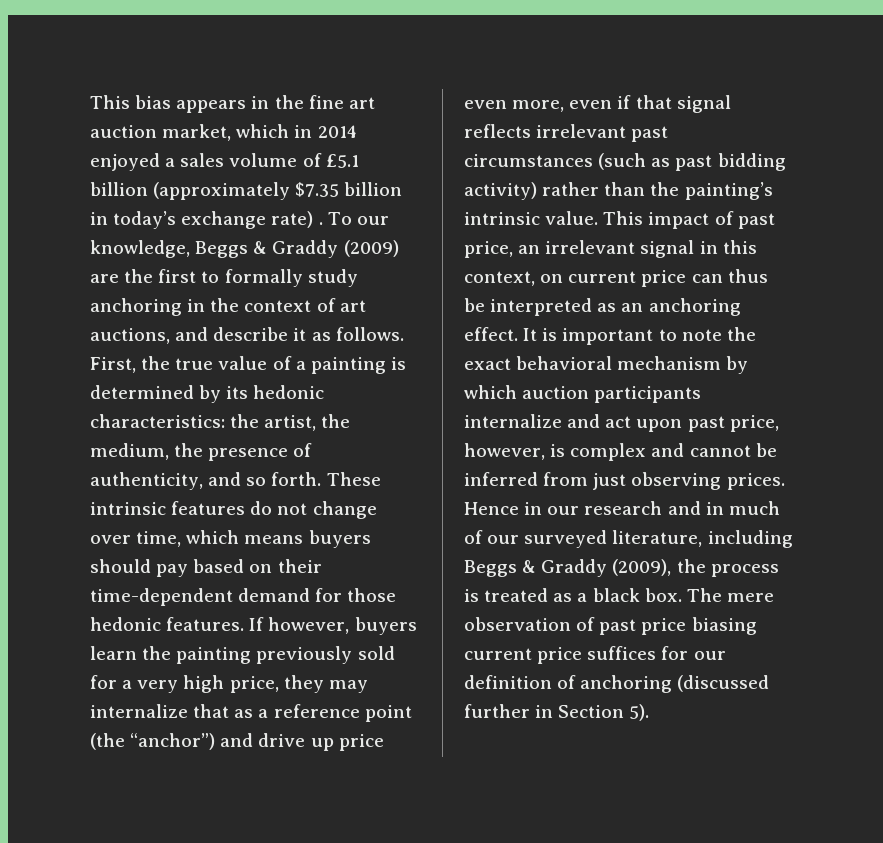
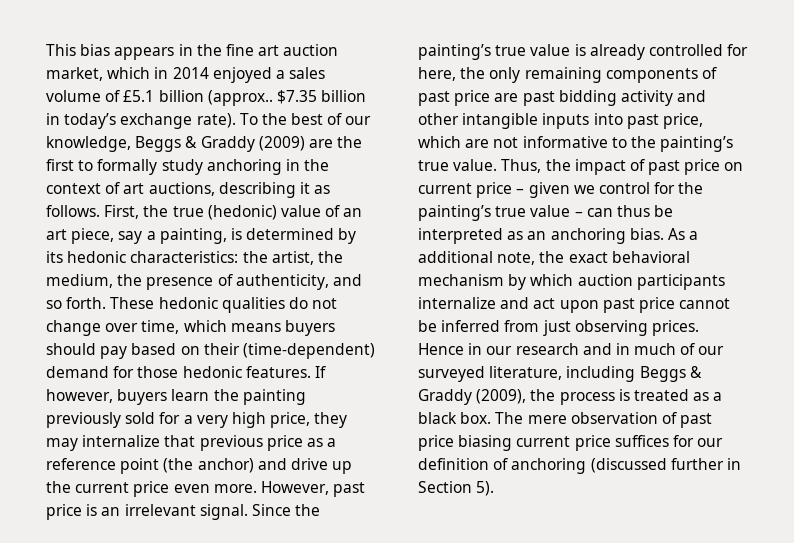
[153,182,291,200] (approximately -> [207,90,273,106] (approx..
[271,211,352,228] rate) . To -> [196,113,343,128] rate). To the best of
[175,327,289,341] and describe -> [218,182,296,198] describing
(214, 364) none -> [207,205,277,220] (hedonic)
[295,357,386,374] a painting -> [343,208,363,217] [46,228,227,244] an art piece, say a painting,
[90,501,246,515] intrinsic features -> [158,297,285,313] hedonic qualities
[90,588,233,606] time-dependent -> [242,343,375,359] (time-dependent)
(230, 711) none -> [199,435,303,451] previous price
[130,733,216,750] “anchor”) -> [197,458,254,473] anchor)
[338,734,384,751] [464,95,731,113] [464,124,669,142] [464,153,786,171] [464,182,773,200] [464,211,775,229] [464,240,757,258] [464,270,687,287] price even more, even if that signal reflects irrelevant past circumstances (such as past bidding activity) rather than the painting’s intrinsic value. This impact of past price, an irrelevant signal in this context, on current price -> [46,481,366,497] [46,504,321,520] [418,44,749,60] [418,67,717,83] [418,90,707,106] [418,113,703,129] [418,136,734,152] [418,159,744,175] [418,182,704,198] [418,205,583,221] the current price even more. However, past price is an irrelevant signal. Since the painting’s true value is already controlled for here, the only remaining components of past price are past bidding activity and other intangible inputs into past price, which are not informative to the painting’s true value. Thus, the impact of past price on current price – given we control for the painting’s true value –
[464,327,722,345] effect. It is important to note -> [629,228,699,240] [418,251,536,265] bias. As a additional note,
[729,415,779,432] [464,443,685,461] price, however, is complex and -> [638,297,675,313] price

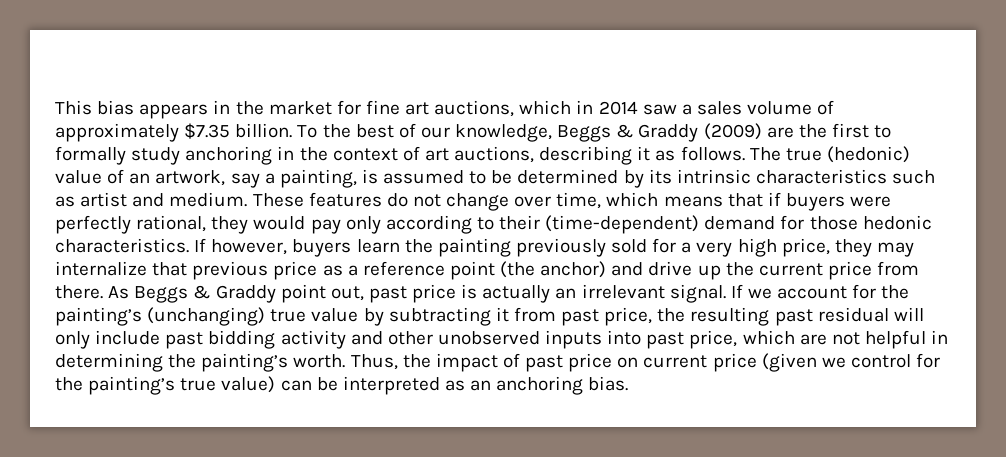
[225,44,339,56] [46,67,103,81] fine art auction market, -> [268,100,515,117] market for fine art auctions,
[212,67,272,83] enjoyed -> [642,104,677,115] saw
[123,90,367,106] [46,113,236,129] £5.1 billion (approx.. $7.35 billion in today’s exchange rate). -> [55,123,293,142] approximately $7.35 billion.
[104,205,169,219] First, the -> [749,147,781,161] The
[46,228,115,244] art piece, -> [155,170,226,186] artwork,
[246,228,357,244] [46,251,343,265] [46,274,362,290] [46,297,285,313] determined by its hedonic characteristics: the artist, the medium, the presence of authenticity, and so forth. These hedonic qualities -> [383,169,936,188] [55,192,382,207] assumed to be determined by its intrinsic characteristics such as artist and medium. These features
[284,320,335,336] [46,343,200,359] buyers should pay based on -> [727,192,892,211] [55,215,494,234] that if buyers were perfectly rational, they would pay only according to
[245,366,311,378] features. -> [55,238,189,253] characteristics.
[173,481,329,495] even more. However, -> [877,261,920,276] [55,284,364,303] from there. As Beggs & Graddy point out,
(98, 510) none -> [482,285,551,303] actually
[251,504,321,516] [418,44,749,60] [418,67,717,83] [418,90,519,106] Since the painting’s true value is already controlled for here, the only remaining components of past price are -> [730,284,910,299] [55,307,924,326] [55,330,161,349] If we account for the painting’s (unchanging) true value by subtracting it from past price, the resulting past residual will only include
[462,113,539,129] intangible -> [437,331,540,345] unobserved
[522,136,734,152] [418,159,498,171] informative to the painting’s true value. -> [864,330,949,349] [55,353,346,372] helpful in determining the painting’s worth.
[516,182,570,198] – given -> [761,353,817,372] (given
[530,205,650,217] value – can thus -> [221,376,312,393] value) can
[667,228,699,240] [418,251,690,265] [418,274,725,290] [418,297,731,313] [418,320,699,336] [418,343,725,355] [418,366,702,382] [418,389,723,405] [418,412,713,428] [418,435,724,451] [418,458,741,474] [418,481,495,496] As a additional note, the exact behavioral mechanism by which auction participants internalize and act upon past price cannot be inferred from just observing prices. Hence in our research and in much of our surveyed literature, including Beggs & Graddy (2009), the process is treated as a black box. The mere observation of past price biasing current price suffices for our definition of anchoring (discussed further in Section 5). -> (629, 383) none

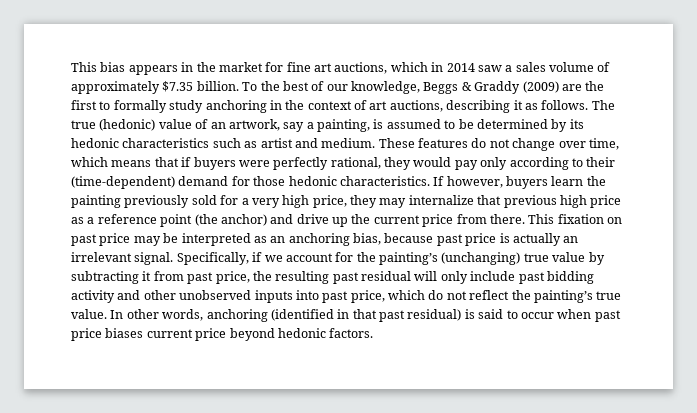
[676,169,751,184] intrinsic -> [71,138,119,148] hedonic
(269, 270) none -> [559,195,587,208] high
[108,284,364,303] As Beggs & Graddy point out, -> [528,214,622,224] [71,233,434,246] This fixation on past price may be interpreted as an anchoring bias, because
[730,284,743,298] If -> [176,252,263,265] Specifically, if
[799,330,949,349] [55,353,941,372] [55,376,629,395] are not helpful in determining the painting’s worth. Thus, the impact of past price on current price (given we control for the painting’s true value) can be interpreted as an anchoring bias. -> [428,290,622,303] [71,309,621,322] [71,328,374,341] do not reflect the painting’s true value. In other words, anchoring (identified in that past residual) is said to occur when past price biases current price beyond hedonic factors.

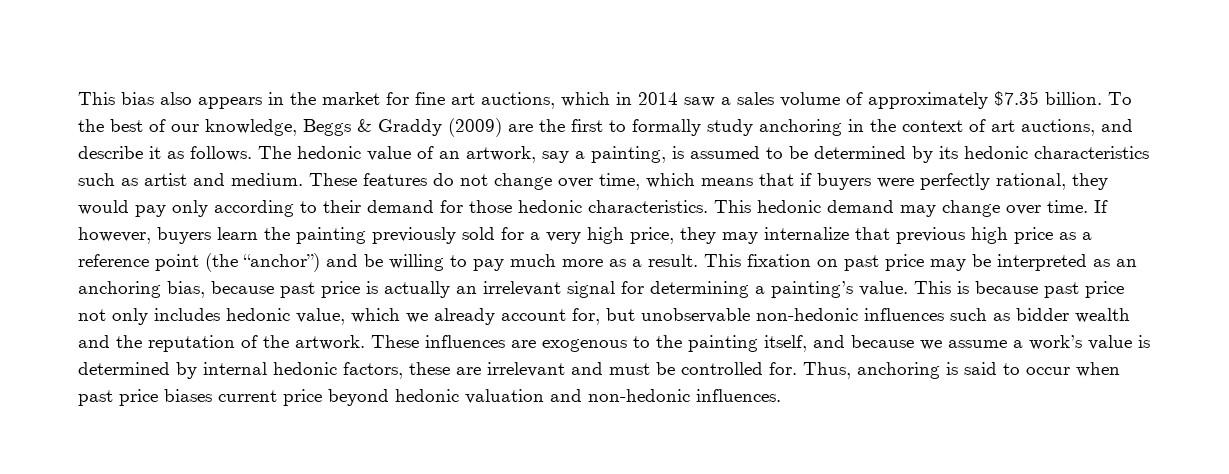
(126, 67) none -> [160,92,192,105] also
[446,100,511,113] describing -> [1101,119,1133,132] [78,146,143,159] and describe
[71,119,156,131] true (hedonic) -> [297,146,361,159] hedonic
[71,176,175,189] (time-dependent) -> (361, 206) none
(430, 181) none -> [714,200,1088,217] This hedonic demand may change over time.
[220,214,525,227] anchor) and drive up the current price from there. -> [243,253,698,272] “anchor”) and be willing to pay much more as a result.
[134,252,605,265] [71,271,594,284] [71,290,622,303] [71,309,462,322] signal. Specifically, if we account for the painting’s (unchanging) true value by subtracting it from past price, the resulting past residual will only include past bidding activity and other unobserved inputs into past price, which do not reflect the painting’s true value. In other words, anchoring (identified in that past residual) -> [567,281,1124,298] [78,308,1130,325] [78,335,1150,352] [78,362,940,379] signal for determining a painting’s value. This is because past price not only includes hedonic value, which we already account for, but unobservable non-hedonic influences such as bidder wealth and the reputation of the artwork. These influences are exogenous to the painting itself, and because we assume a work’s value is determined by internal hedonic factors, these are irrelevant and must be controlled for. Thus, anchoring
[329,328,374,338] factors. -> [465,389,781,404] valuation and non-hedonic influences.

